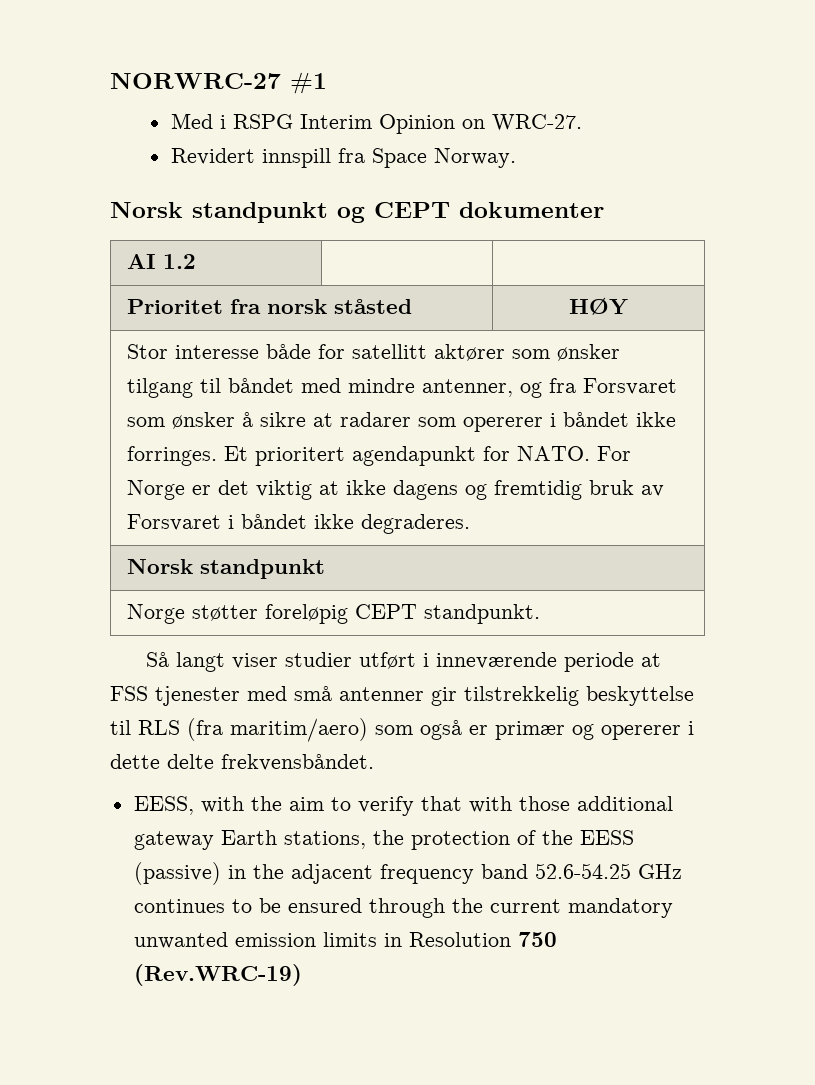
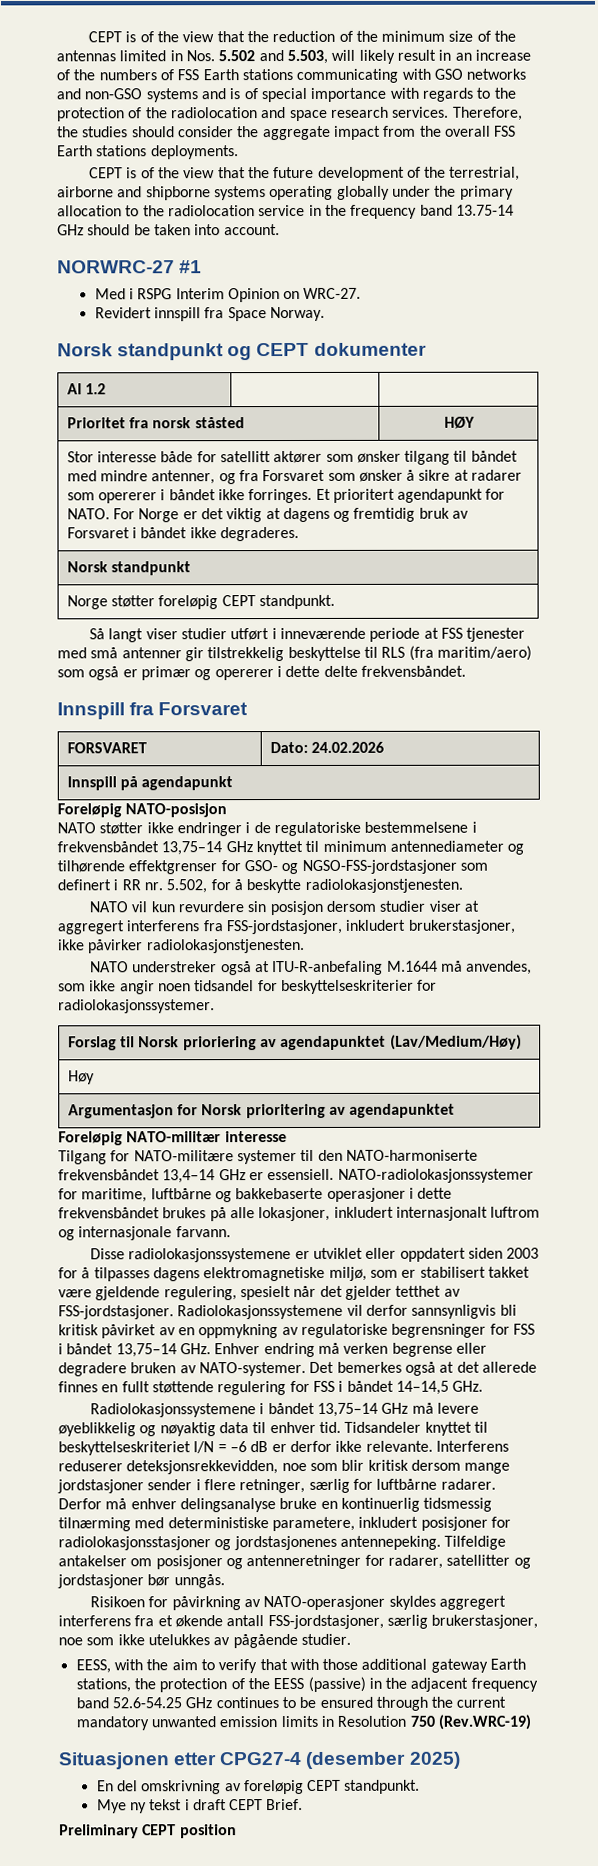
(110, 80) none -> [87,30,517,43] [56,49,531,65] [56,68,527,84] [56,87,516,103] [56,106,523,122] [57,125,517,141] [57,145,239,160] [88,166,521,181] [57,185,514,201] [57,204,514,219] [57,224,280,236] CEPT is of the view that the reduction of the minimum size of the antennas limited in Nos. 5.502 and 5.503, will likely result in an increase of the numbers of FSS Earth stations communicating with GSO networks and non-GSO systems and is of special importance with regards to the protection of the radiolocation and space research services. Therefore, the studies should consider the aggregate impact from the overall FSS Earth stations deployments. // CEPT is of the view that the future development of the terrestrial, airborne and shipborne systems operating globally under the primary allocation to the radiolocation service in the frequency band 13.75-14 GHz should be taken into account. //
[345,480,386,495] ikke -> (281, 514) none
(374, 762) none -> [57,702,249,720] [66,742,147,754] [269,741,384,754] [66,776,234,791] [57,803,228,818] [57,821,477,837] [57,840,525,856] [57,859,488,875] [57,878,463,894] [88,900,479,916] [57,919,516,935] [58,938,305,954] [89,960,533,976] [58,979,438,995] [58,999,215,1014] [67,1034,522,1051] [67,1070,95,1085] [67,1103,456,1119] [58,1131,287,1146] [58,1149,478,1165] [58,1168,534,1184] [58,1187,453,1203] [58,1206,541,1222] [58,1226,231,1241] [89,1247,540,1263] [58,1266,530,1282] [58,1285,461,1301] [58,1304,517,1320] [58,1323,535,1339] [58,1342,487,1358] [58,1361,537,1377] [58,1380,484,1396] [89,1402,479,1418] [58,1421,488,1437] [58,1440,509,1456] [58,1459,511,1475] [57,1478,496,1494] [58,1497,493,1513] [58,1516,511,1532] [58,1535,507,1551] [58,1554,531,1570] [57,1574,225,1589] [89,1595,506,1611] [58,1614,539,1630] [58,1633,351,1649] // Innspill fra Forsvaret // FORSVARET | Dato: 24.02.2026 // Innspill på agendapunkt // Foreløpig NATO-posisjon // NATO støtter ikke endringer i de regulatoriske bestemmelsene i frekvensbåndet 13,75–14 GHz knyttet til minimum antennediameter og tilhørende effektgrenser for GSO- og NGSO-FSS-jordstasjoner som definert i RR nr. 5.502, for å beskytte radiolokasjonstjenesten. // NATO vil kun revurdere sin posisjon dersom studier viser at aggregert interferens fra FSS-jordstasjoner, inkludert brukerstasjoner, ikke påvirker radiolokasjonstjenesten. // NATO understreker også at ITU-R-anbefaling M.1644 må anvendes, som ikke angir noen tidsandel for beskyttelseskriterier for radiolokasjonssystemer. // Forslag til Norsk prioriering av agendapunktet (Lav/Medium/Høy) // Høy // Argumentasjon for Norsk prioritering av agendapunktet // Foreløpig NATO-militær interesse // Tilgang for NATO-militære systemer til den NATO-harmoniserte frekvensbåndet 13,4–14 GHz er essensiell. NATO-radiolokasjonssystemer for maritime, luftbårne og bakkebaserte operasjoner i dette frekvensbåndet brukes på alle lokasjoner, inkludert internasjonalt luftrom og internasjonale farvann. // Disse radiolokasjonssystemene er utviklet eller oppdatert siden 2003 for å tilpasses dagens elektromagnetiske miljø, som er stabilisert takket være gjeldende regulering, spesielt når det gjelder tetthet av FSS-jordstasjoner. Radiolokasjonssystemene vil derfor sannsynligvis bli kritisk påvirket av en oppmykning av regulatoriske begrensninger for FSS i båndet 13,75–14 GHz. Enhver endring må verken begrense eller degradere bruken av NATO-systemer. Det bemerkes også at det allerede finnes en fullt støttende regulering for FSS i båndet 14–14,5 GHz. // Radiolokasjonssystemene i båndet 13,75–14 GHz må levere øyeblikkelig og nøyaktig data til enhver tid. Tidsandeler knyttet til beskyttelseskriteriet I/N = –6 dB er derfor ikke relevante. Interferens reduserer deteksjonsrekkevidden, noe som blir kritisk dersom mange jordstasjoner sender i flere retninger, særlig for luftbårne radarer. Derfor må enhver delingsanalyse bruke en kontinuerlig tidsmessig tilnærming med deterministiske parametere, inkludert posisjoner for radiolokasjonsstasjoner og jordstasjonenes antennepeking. Tilfeldige antakelser om posisjoner og antenneretninger for radarer, satellitter og jordstasjoner bør unngås. // Risikoen for påvirkning av NATO-operasjoner skyldes aggregert interferens fra et økende antall FSS-jordstasjoner, særlig brukerstasjoner, noe som ikke utelukkes av pågående studier.
(302, 975) none -> [59,1751,461,1770] [96,1779,421,1795] [96,1798,304,1814] [59,1824,237,1839] // Situasjonen etter CPG27-4 (desember 2025) // En del omskrivning av foreløpig CEPT standpunkt. // Mye ny tekst i draft CEPT Brief. // Preliminary CEPT position

